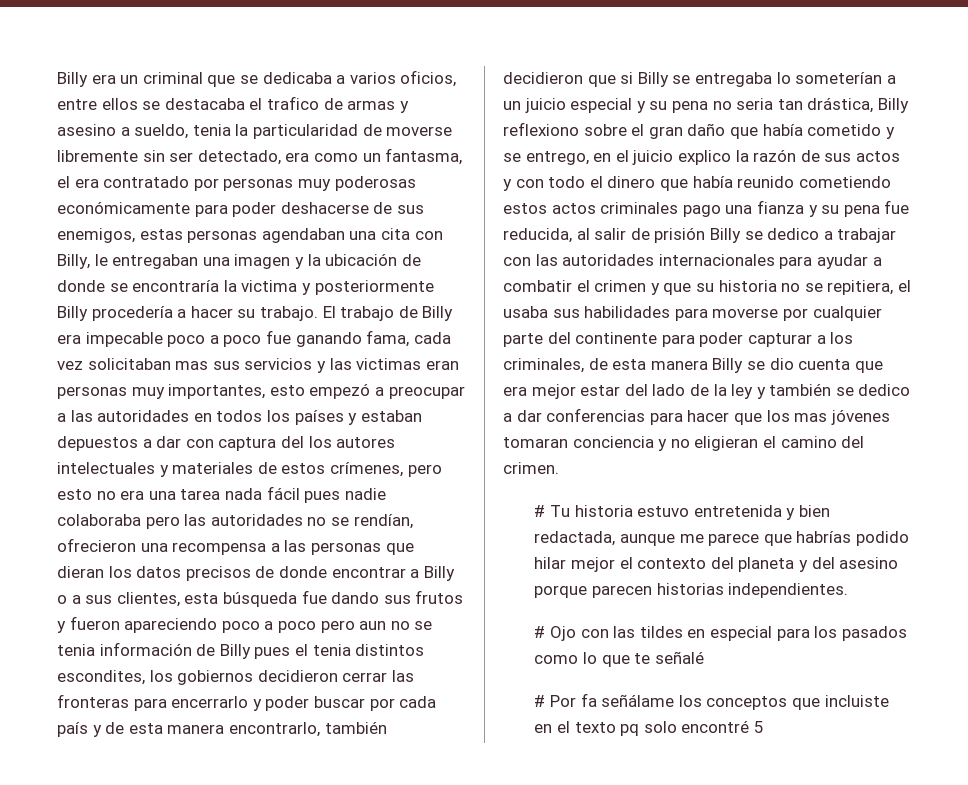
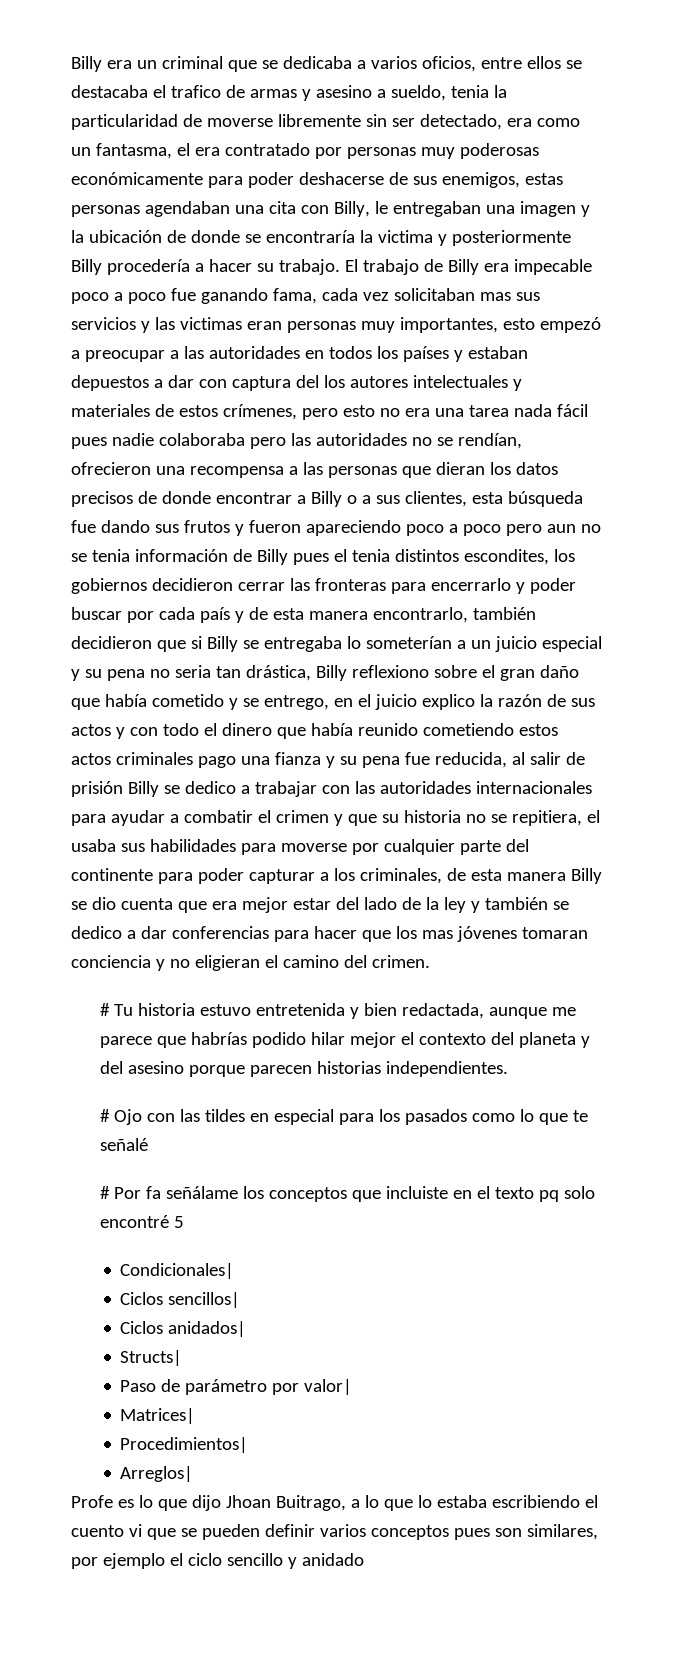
(764, 727) none -> [120,1263,235,1279] [120,1292,241,1308] [120,1321,247,1337] [120,1350,183,1366] [120,1379,353,1395] [120,1408,196,1424] [120,1437,249,1453] [120,1466,194,1482] [71,1495,598,1511] [71,1524,598,1540] [71,1553,364,1569] // Condicionales| // Ciclos sencillos| // Ciclos anidados| // Structs| // Paso de parámetro por valor| // Matrices| // Procedimientos| // Arreglos| // Profe es lo que dijo Jhoan Buitrago, a lo que lo estaba escribiendo el cuento vi que se pueden definir varios conceptos pues son similares, por ejemplo el ciclo sencillo y anidado

